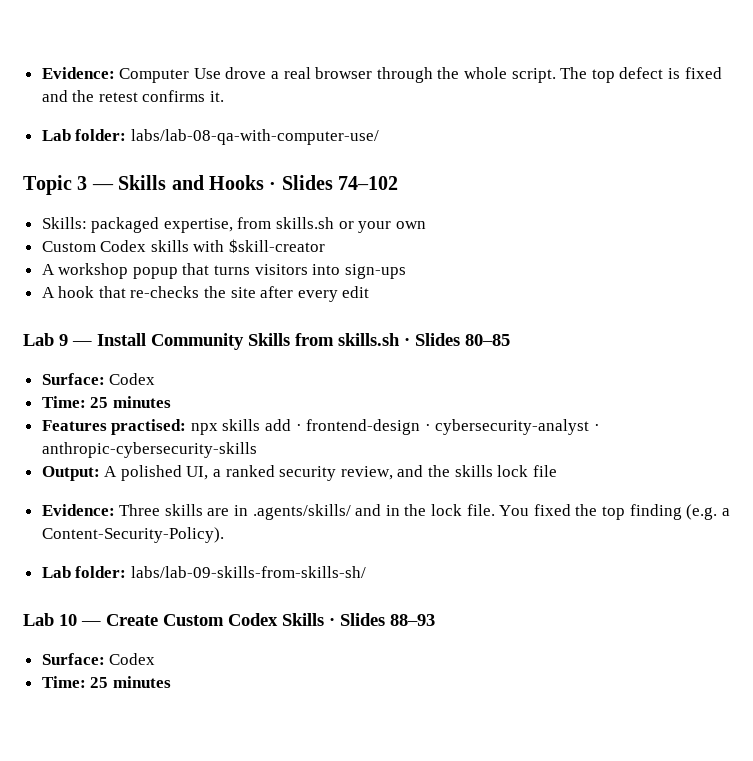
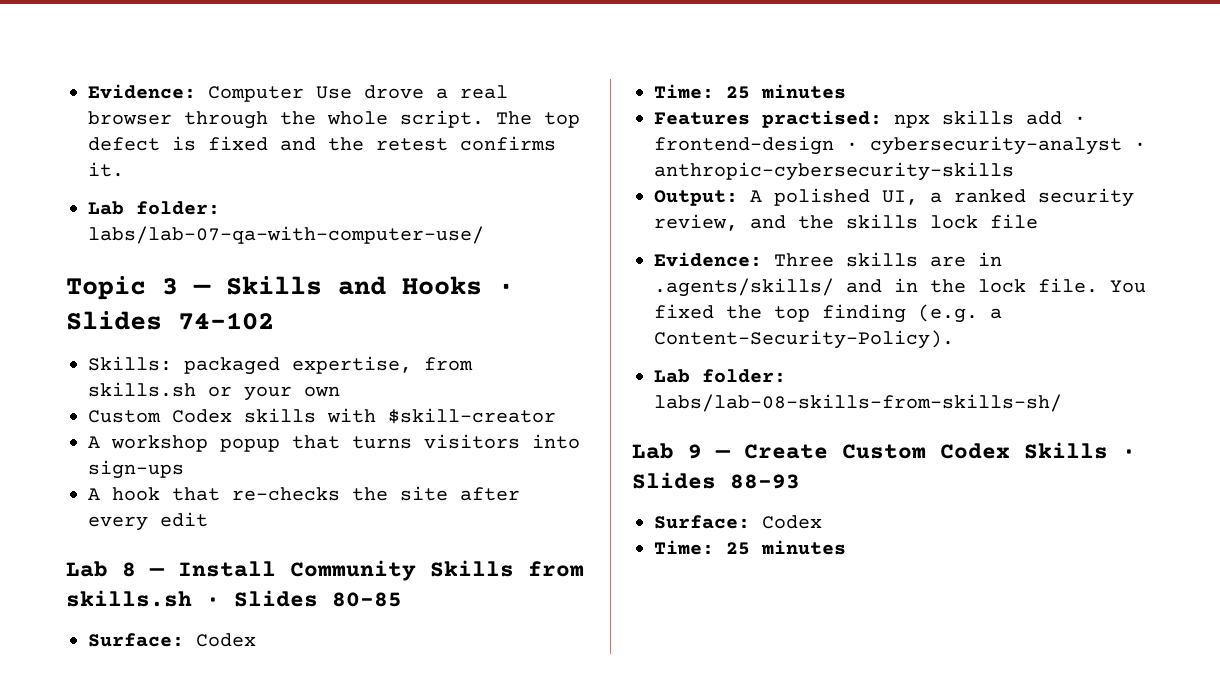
[130,129,379,145] labs/lab-08-qa-with-computer-use/ -> [88,226,484,244] labs/lab-07-qa-with-computer-use/
[59,334,68,346] 9 -> [122,562,136,577] 8
[130,566,366,578] [23,613,77,626] labs/lab-09-skills-from-skills-sh/ // Lab 10 -> [654,394,1062,412] [632,443,702,459] labs/lab-08-skills-from-skills-sh/ // Lab 9

